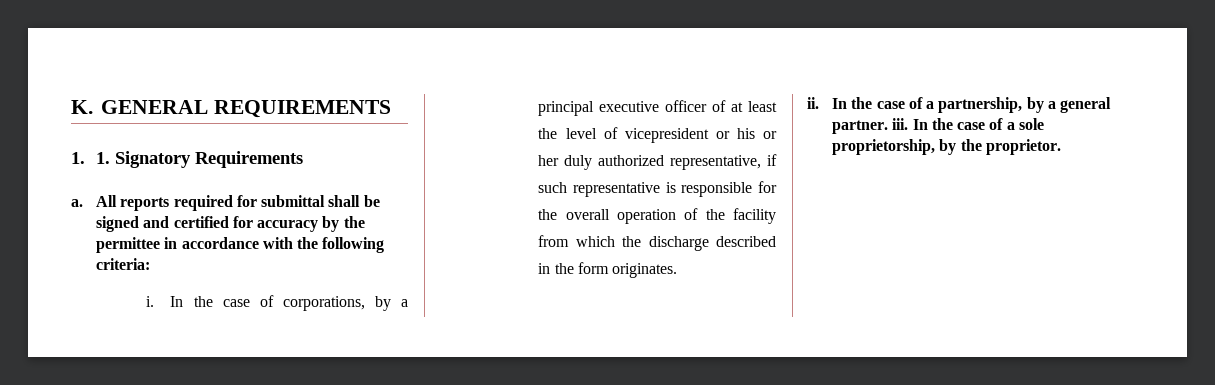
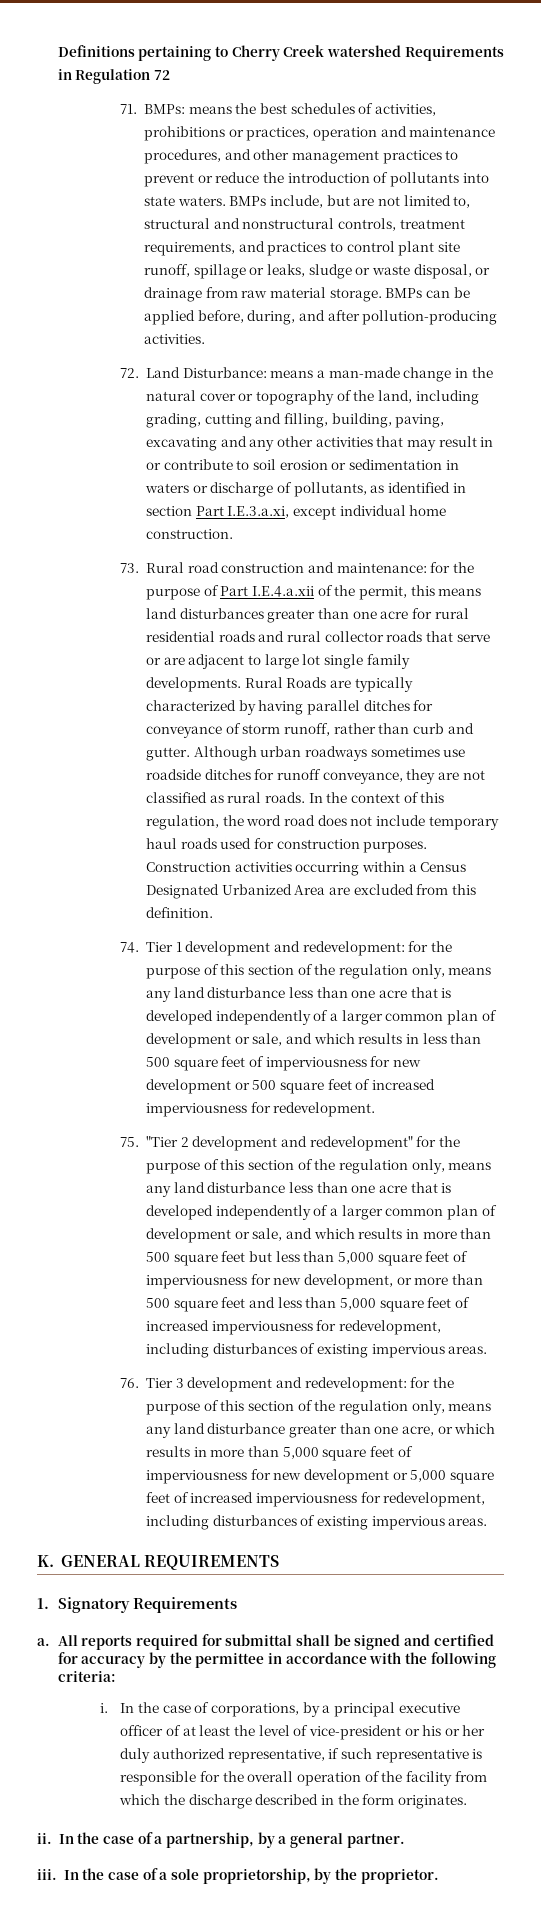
(71, 107) none -> [57,45,504,61] [57,69,171,84] [120,103,436,116] [144,126,496,141] [144,149,459,164] [144,172,489,187] [144,195,471,208] [144,218,465,231] [144,241,460,256] [144,264,491,279] [144,287,470,302] [144,310,498,325] [144,334,206,344] [120,367,493,382] [146,390,479,405] [146,413,445,428] [146,436,494,451] [146,459,459,470] [145,482,466,497] [146,505,447,520] [146,529,234,539] [120,562,474,573] [146,585,482,600] [146,608,469,623] [146,631,490,642] [146,654,410,669] [146,677,413,692] [146,700,434,715] [146,723,474,738] [146,746,466,761] [146,769,485,784] [146,792,445,803] [146,815,499,830] [146,838,428,853] [146,861,467,876] [146,884,476,899] [146,907,214,918] [120,941,452,956] [146,964,492,979] [146,987,452,1002] [146,1010,497,1025] [146,1033,482,1048] [146,1056,421,1071] [146,1079,435,1094] [146,1102,376,1117] [120,1136,460,1151] [146,1159,492,1174] [146,1182,452,1197] [146,1205,497,1220] [146,1228,492,1243] [146,1251,468,1266] [146,1274,483,1289] [146,1297,470,1312] [146,1320,442,1335] [146,1343,488,1358] [120,1377,454,1392] [146,1400,492,1415] [146,1423,496,1438] [146,1446,413,1461] [146,1469,494,1484] [146,1492,486,1507] [146,1515,488,1530] Definitions pertaining to Cherry Creek watershed Requirements in Regulation 72 // 71. BMPs: means the best schedules of activities, prohibitions or practices, operation and maintenance procedures, and other management practices to prevent or reduce the introduction of pollutants into state waters. BMPs include, but are not limited to, structural and nonstructural controls, treatment requirements, and practices to control plant site runoff, spillage or leaks, sludge or waste disposal, or drainage from raw material storage. BMPs can be applied before, during, and after pollution-producing activities. // 72. Land Disturbance: means a man-made change in the natural cover or topography of the land, including grading, cutting and filling, building, paving, excavating and any other activities that may result in or contribute to soil erosion or sedimentation in waters or discharge of pollutants, as identified in section Part I.E.3.a.xi, except individual home construction. // 73. Rural road construction and maintenance: for the purpose of Part I.E.4.a.xii of the permit, this means land disturbances greater than one acre for rural residential roads and rural collector roads that serve or are adjacent to large lot single family developments. Rural Roads are typically characterized by having parallel ditches for conveyance of storm runoff, rather than curb and gutter. Although urban roadways sometimes use roadside ditches for runoff conveyance, they are not classified as rural roads. In the context of this regulation, the word road does not include temporary haul roads used for construction purposes. Construction activities occurring within a Census Designated Urbanized Area are excluded from this definition. // 74. Tier 1 development and redevelopment: for the purpose of this section of the regulation only, means any land disturbance less than one acre that is developed independently of a larger common plan of development or sale, and which results in less than 500 square feet of imperviousness for new development or 500 square feet of increased imperviousness for redevelopment. // 75. "Tier 2 development and redevelopment" for the purpose of this section of the regulation only, means any land disturbance less than one acre that is developed independently of a larger common plan of development or sale, and which results in more than 500 square feet but less than 5,000 square feet of imperviousness for new development, or more than 500 square feet and less than 5,000 square feet of increased imperviousness for redevelopment, including disturbances of existing impervious areas. // 76. Tier 3 development and redevelopment: for the purpose of this section of the regulation only, means any land disturbance greater than one acre, or which results in more than 5,000 square feet of imperviousness for new development or 5,000 square feet of increased imperviousness for redevelopment, including disturbances of existing impervious areas. //
[95,152,110,164] 1. -> (49, 1603) none
[624,128,709,143] vicepresident -> [308,1725,401,1740] vice-president
(888, 127) none -> (405, 1840) //

